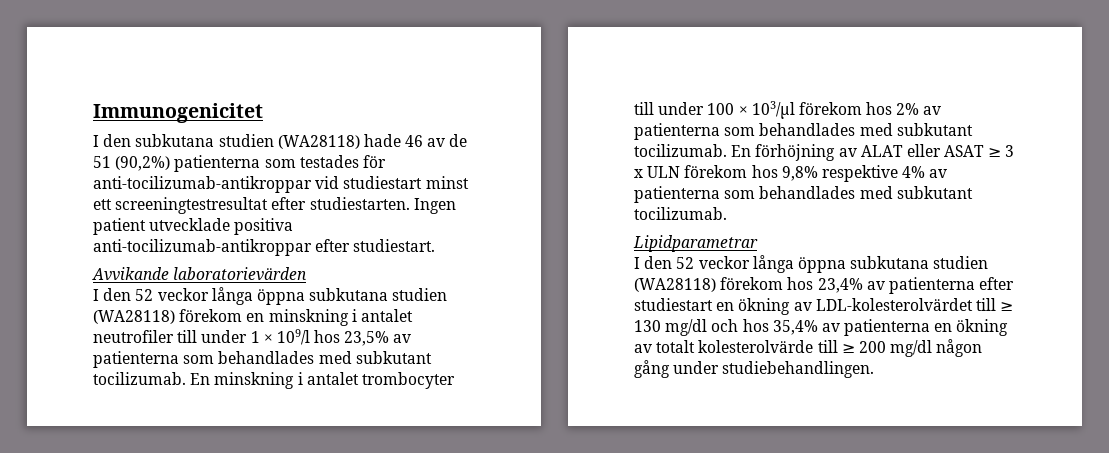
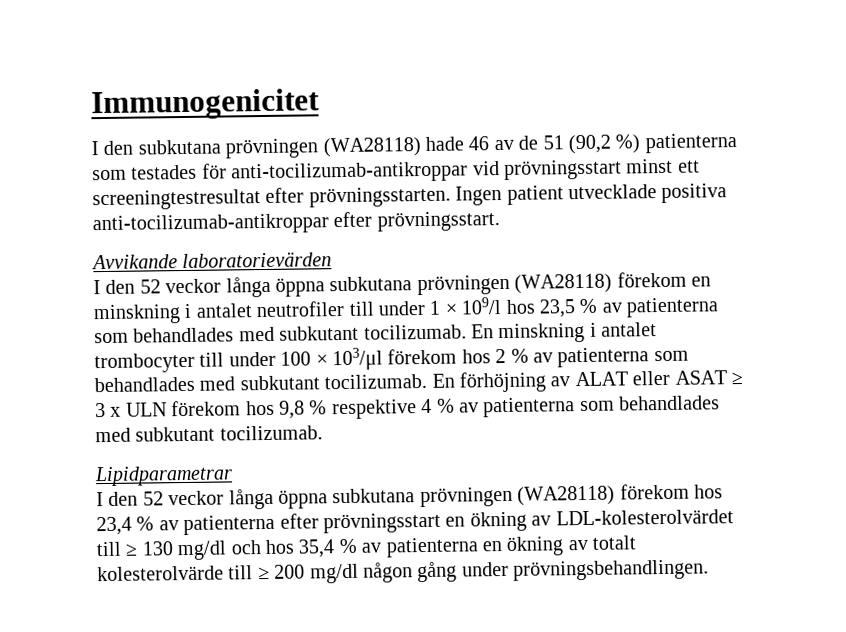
[218,134,274,147] studien -> [225,138,319,159] prövningen
[115,156,171,171] (90,2%) -> [567,134,641,155] (90,2 %)
[343,176,423,189] studiestart -> [504,159,622,180] prövningsstart
[309,197,410,210] studiestarten. -> [308,186,451,208] prövningsstarten.
[353,239,436,252] studiestart. -> [376,211,500,232] prövningsstart.
[392,288,448,301] studien -> [416,274,510,296] prövningen
[344,331,390,346] 23,5% -> [538,298,598,318] 23,5 %
[896,103,920,115] 2% -> [495,348,529,364] 2 %
[781,165,926,182] 9,8% respektive 4% -> [279,398,455,420] 9,8 % respektive 4 %
[933,256,989,269] studien -> [419,486,513,508] prövningen
[817,278,863,293] 23,4% -> [96,516,155,536] 23,4 %
[634,298,713,311] studiestart -> [323,512,441,534] prövningsstart
[772,320,818,335] 35,4% -> [298,538,357,558] 35,4 %
[722,361,875,378] studiebehandlingen. -> [513,559,710,581] prövningsbehandlingen.

